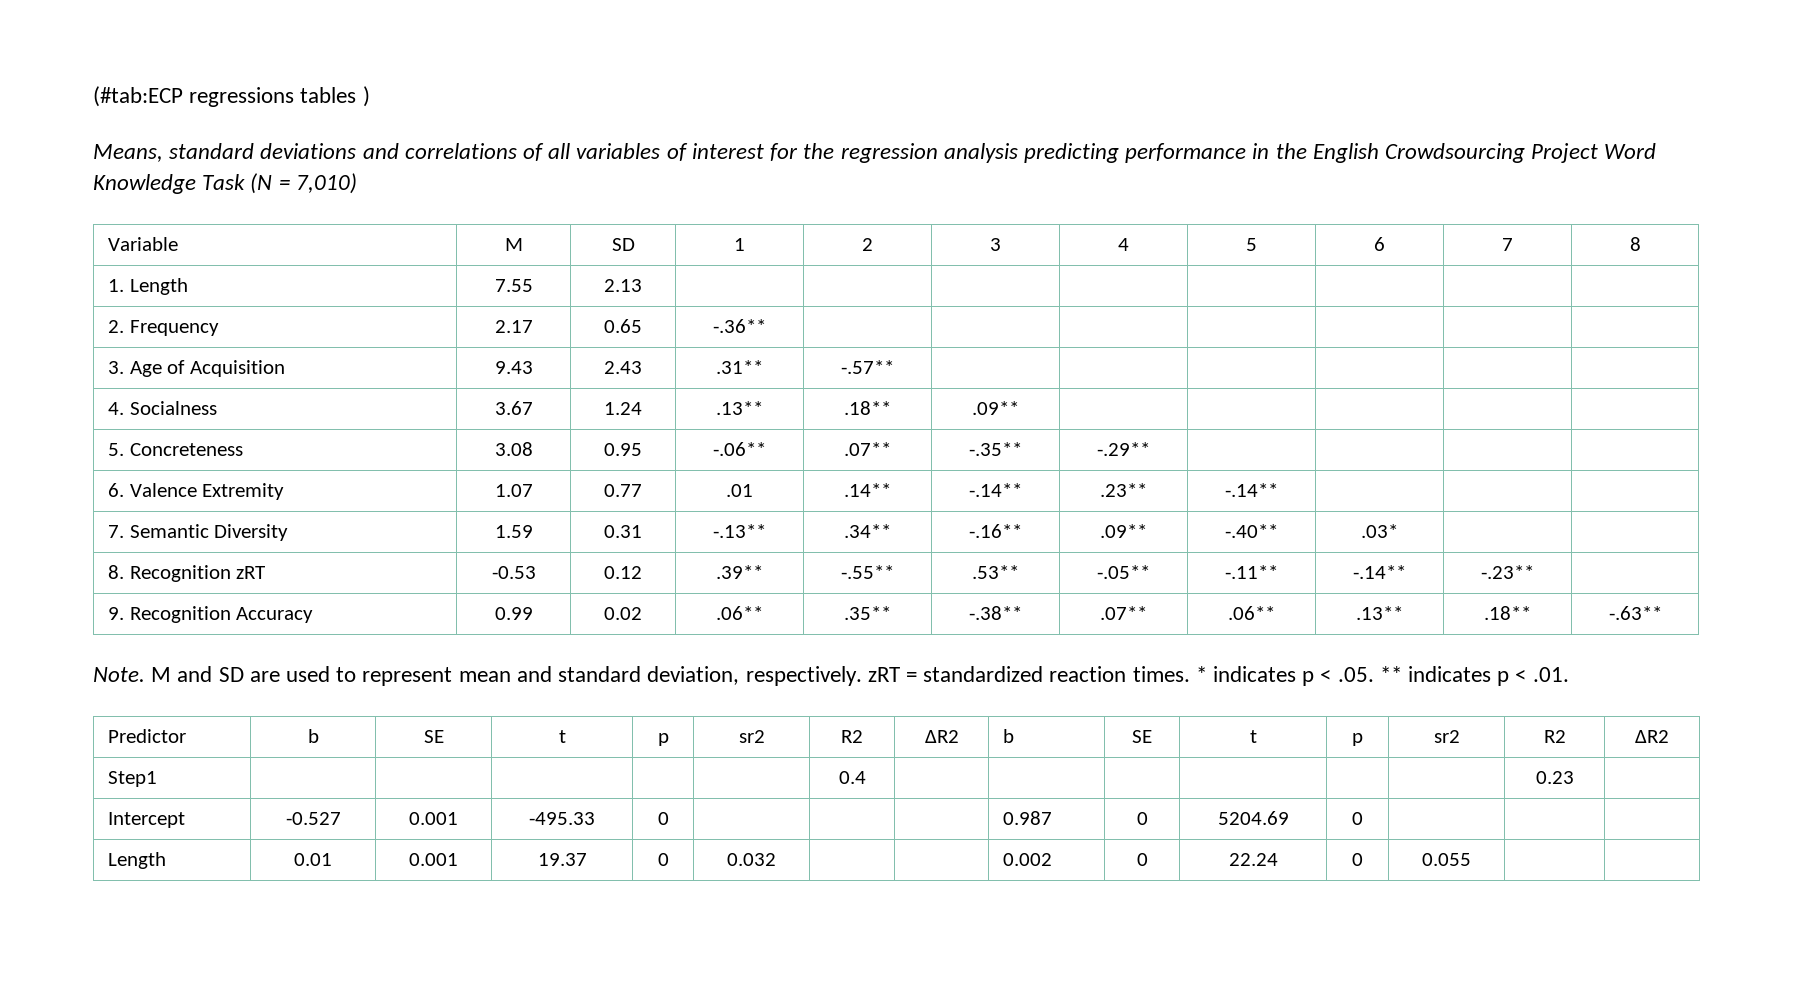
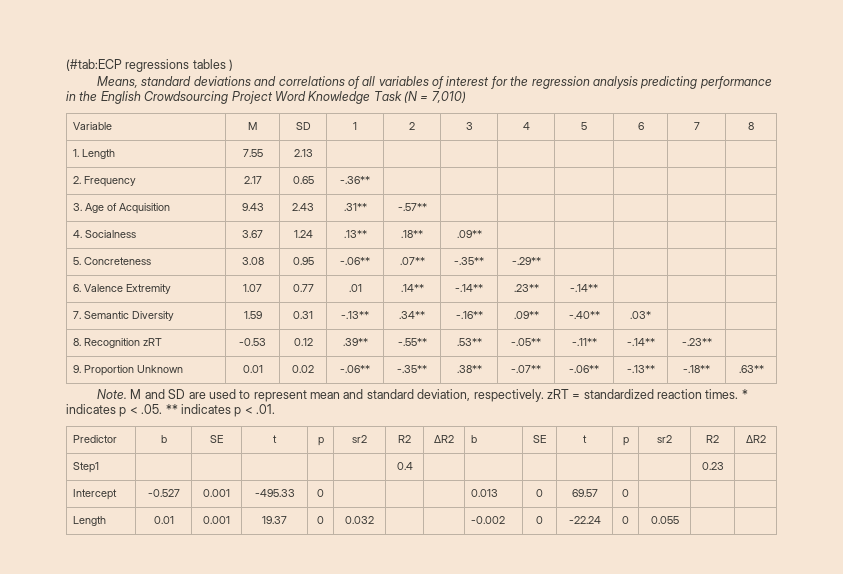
[129,606,314,623] [494,607,533,620] [604,607,642,620] [716,606,763,620] [844,606,891,620] [969,606,1022,620] [1100,606,1147,620] [1228,606,1275,620] [1356,606,1403,620] [1484,606,1531,620] [1608,606,1662,620] Recognition Accuracy | 0.99 | 0.02 | .06** | .35** | -.38** | .07** | .06** | .13** | .18** | -.63** -> [84,365,184,376] [242,365,263,373] [292,365,314,373] [340,365,370,373] [397,365,427,373] [456,365,482,373] [511,365,541,373] [569,365,599,373] [626,365,655,373] [683,365,710,373] [738,365,764,373] Proportion Unknown | 0.01 | 0.02 | -.06** | -.35** | .38** | -.07** | -.06** | -.13** | -.18** | .63**
[1003,811,1053,825] [1136,812,1148,825] [1217,811,1289,825] 0.987 | 0 | 5204.69 -> [471,489,499,497] [536,489,543,497] [571,489,598,497] 0.013 | 0 | 69.57
[1003,853,1053,866] [1136,853,1148,866] [1228,853,1278,866] 0.002 | 0 | 22.24 -> [471,516,506,524] [536,516,543,524] [568,516,601,524] -0.002 | 0 | -22.24

